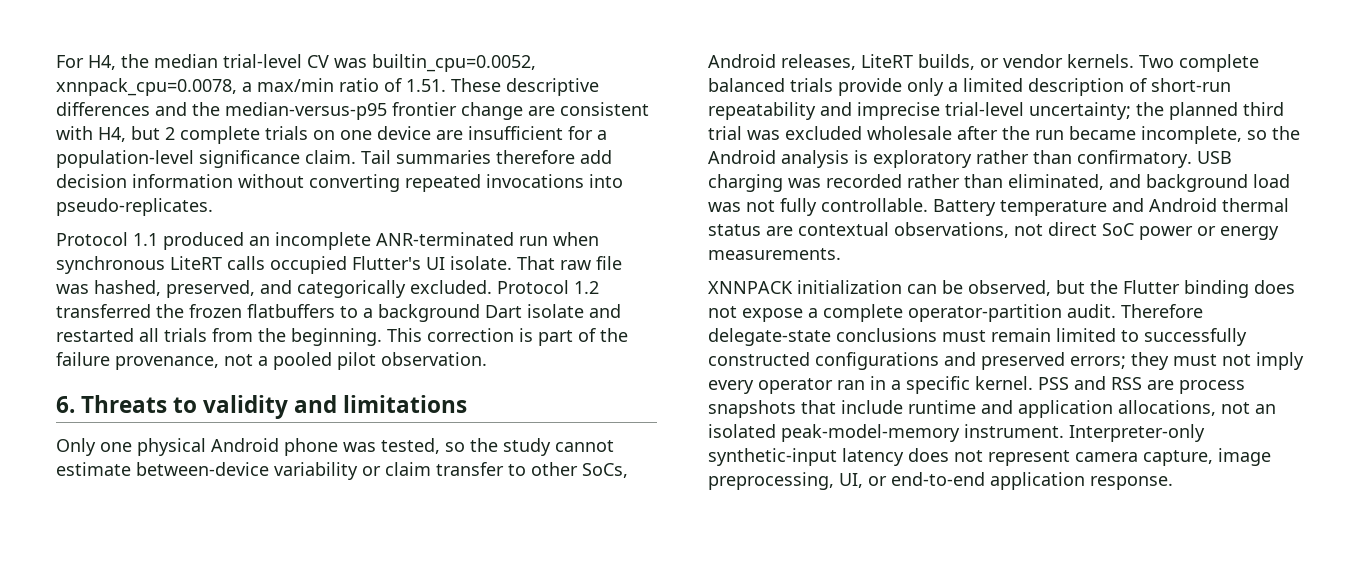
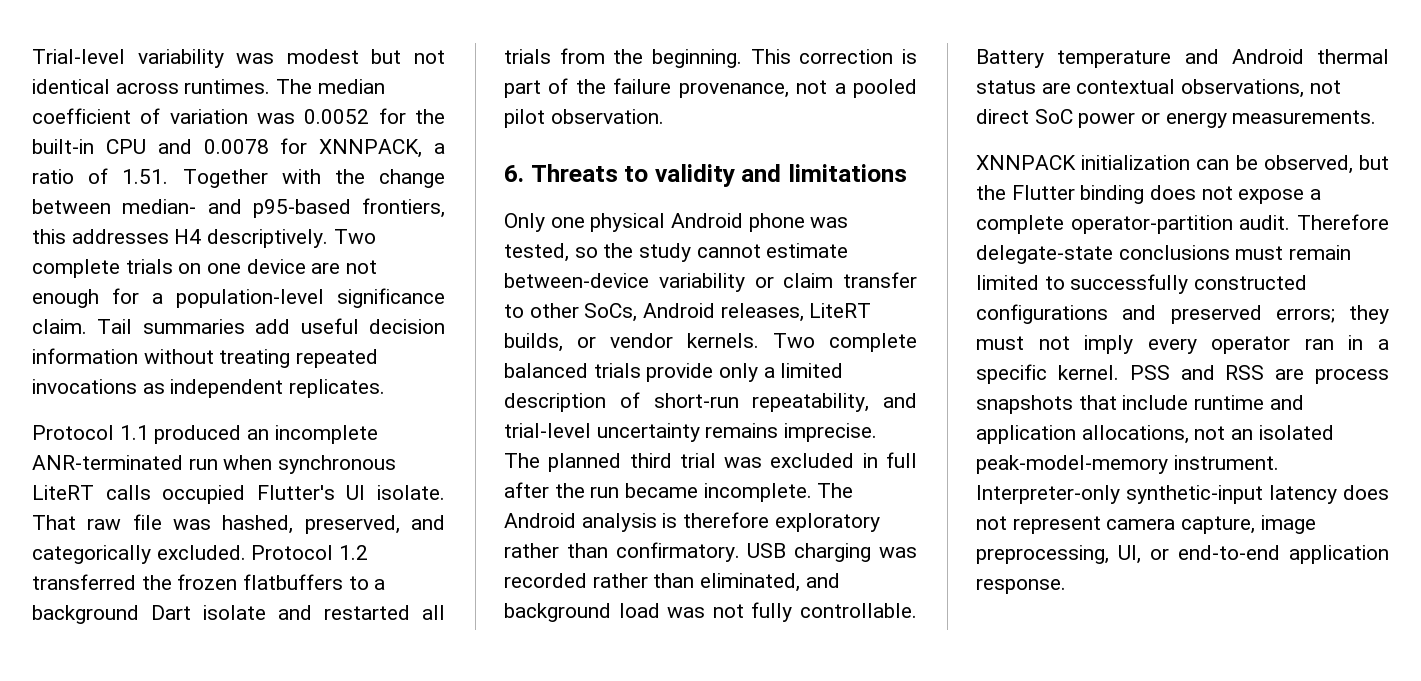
[56,54,536,72] [56,78,599,96] [56,102,649,120] [56,126,175,142] For H4, the median trial-level CV was builtin_cpu=0.0052, xnnpack_cpu=0.0078, a max/min ratio of 1.51. These descriptive differences and the median-versus-p95 frontier change are consistent with H4, but 2 -> [32,49,445,68] [32,79,385,94] [32,108,445,124] [32,138,445,158] [32,168,445,188] [32,198,445,218] [32,229,376,248] Trial-level variability was modest but not identical across runtimes. The median coefficient of variation was 0.0052 for the built-in CPU and 0.0078 for XNNPACK, a ratio of 1.51. Together with the change between median- and p95-based frontiers, this addresses H4 descriptively. Two
[468,126,563,140] insufficient -> [346,260,378,274] [32,289,99,308] not enough
[496,150,612,164] therefore add -> [255,318,359,334] add useful
[309,174,400,192] converting -> [219,349,291,368] treating
[589,174,623,188] [56,198,213,216] into pseudo-replicates. -> [142,379,386,398] as independent replicates.
[708,102,1164,120] repeatability and imprecise trial-level uncertainty; the -> [752,393,917,412] [504,423,878,442] [504,453,540,468] repeatability, and trial-level uncertainty remains imprecise. The
[867,126,952,140] wholesale -> [862,452,917,468] in full
[1141,126,1300,144] incomplete, so the -> [703,483,854,502] incomplete. The
(868, 157) none -> [683,512,770,528] therefore

